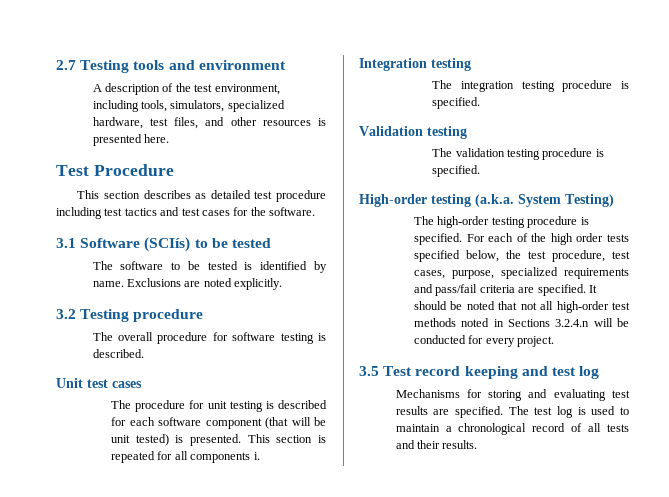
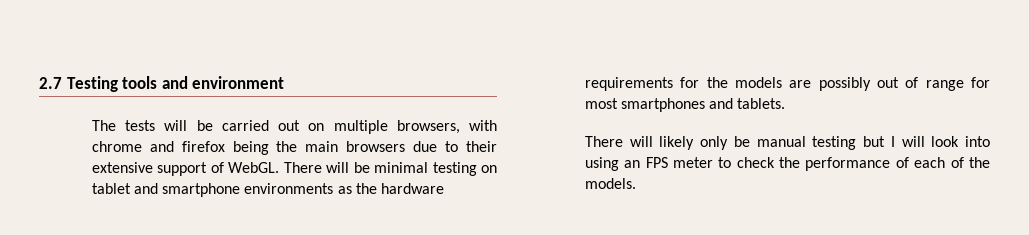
[92,83,280,95] [92,100,285,112] [92,117,326,129] [92,134,170,146] [56,164,174,176] [77,190,326,202] [56,207,315,219] [56,237,271,252] [92,261,327,273] [92,278,283,290] [56,309,204,322] [92,332,326,344] [92,349,144,358] [56,378,142,388] [111,400,327,412] [111,417,327,429] [111,434,326,446] [111,451,260,463] [359,58,471,71] [432,80,629,92] [432,97,481,109] [359,126,467,139] [432,148,604,160] [432,165,481,177] [359,194,614,207] [414,216,589,228] [414,233,629,245] [414,250,630,262] [414,267,629,279] [414,284,597,296] [414,301,630,313] [414,318,629,327] [414,335,555,347] [359,366,600,379] [395,389,630,401] [395,406,629,418] [395,423,629,435] [395,440,478,449] A description of the test environment, including tools, simulators, specialized hardware, test files, and other resources is presented here. // Test Procedure // This section describes as detailed test procedure including test tactics and test cases for the software. // 3.1 Software (SCIís) to be tested // The software to be tested is identified by name. Exclusions are noted explicitly. // 3.2 Testing procedure // The overall procedure for software testing is described. // Unit test cases // The procedure for unit testing is described for each software component (that will be unit tested) is presented. This section is repeated for all components i. // Integration testing // The integration testing procedure is specified. // Validation testing // The validation testing procedure is specified. // High-order testing (a.k.a. System Testing) // The high-order testing procedure is specified. For each of the high order tests specified below, the test procedure, test cases, purpose, specialized requirements and pass/fail criteria are specified. It should be noted that not all high-order test methods noted in Sections 3.2.4.n will be conducted for every project. // 3.5 Test record keeping and test log // Mechanisms for storing and evaluating test results are specified. The test log is used to maintain a chronological record of all tests and their results. -> [91,120,497,134] [91,141,498,155] [91,162,497,176] [91,183,444,197] [584,77,991,91] [584,98,786,112] [584,136,990,150] [584,157,990,171] [584,178,636,189] The tests will be carried out on multiple browsers, with chrome and firefox being the main browsers due to their extensive support of WebGL. There will be minimal testing on tablet and smartphone environments as the hardware requirements for the models are possibly out of range for most smartphones and tablets. // There will likely only be manual testing but I will look into using an FPS meter to check the performance of each of the models.

